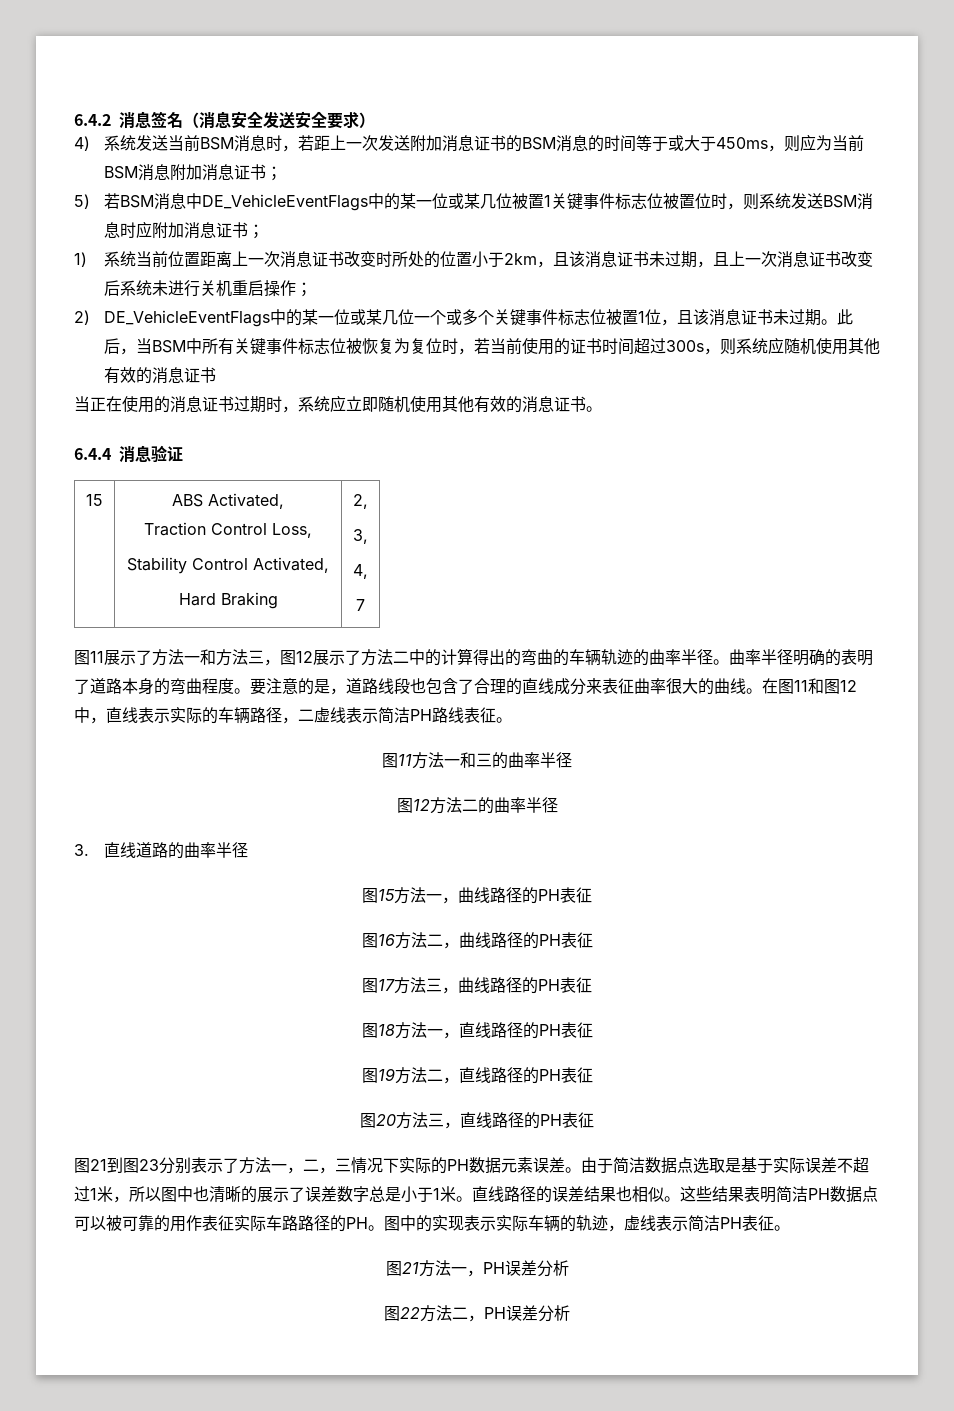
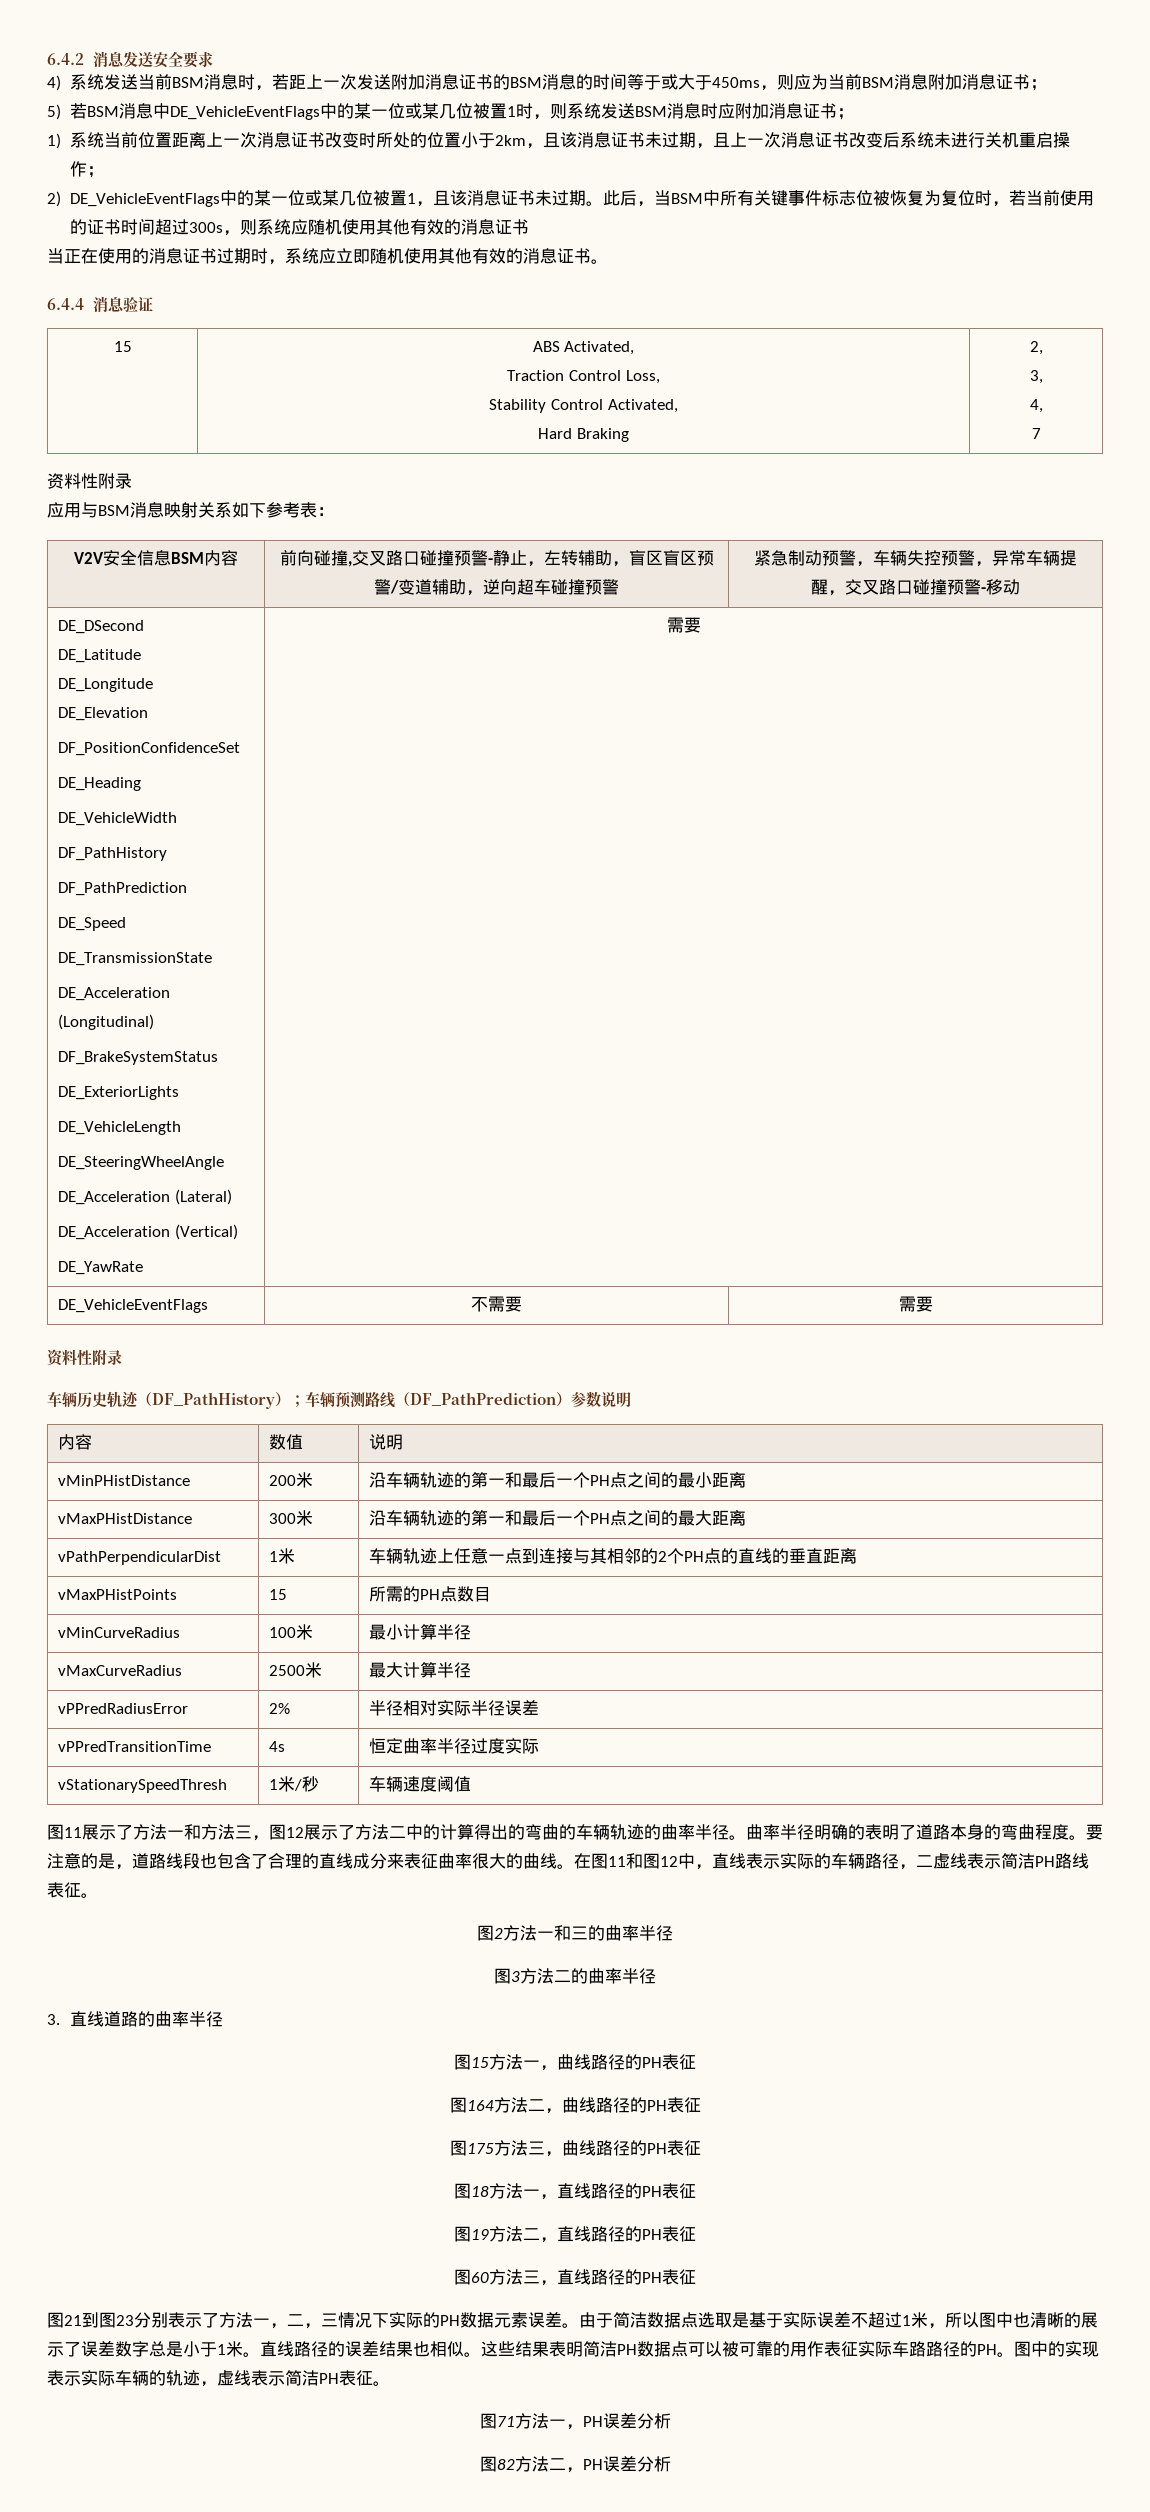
[151,111,263,129] 签名（消息安全 -> (124, 59) none
[359,112,375,128] ） -> (213, 59) none
[550,193,711,210] 关键事件标志位被置位 -> (517, 111) none
[413,309,661,326] 一个或多个关键事件标志位被置1位 -> [373,190,417,206] 被置1
(365, 605) none -> [47,473,132,489] [47,502,334,518] [74,550,238,566] [279,550,714,567] [374,579,619,596] [754,550,1077,567] [811,579,1020,596] [58,620,145,634] [58,649,142,663] [58,678,154,692] [58,707,149,721] [58,742,241,756] [58,777,142,791] [58,812,178,826] [58,847,168,861] [58,882,188,896] [58,917,127,931] [58,952,213,966] [58,987,171,1001] [58,1014,155,1030] [58,1051,219,1065] [58,1086,180,1100] [58,1121,182,1135] [58,1156,225,1170] [58,1189,232,1205] [58,1224,238,1240] [58,1261,144,1275] [666,617,701,633] [58,1299,209,1313] [471,1296,522,1312] [898,1296,933,1312] [47,1349,122,1366] [47,1391,631,1409] [58,1434,93,1450] [269,1434,304,1450] [369,1434,404,1450] [58,1475,191,1486] [269,1472,314,1488] [369,1472,747,1488] [58,1513,193,1524] [269,1510,314,1526] [369,1510,747,1526] [58,1551,222,1565] [269,1548,296,1564] [369,1548,858,1564] [58,1589,178,1600] [269,1589,288,1600] [369,1586,492,1602] [58,1627,181,1638] [269,1624,314,1640] [369,1624,472,1640] [58,1665,183,1676] [269,1662,323,1678] [369,1662,472,1678] [58,1703,189,1714] [269,1703,291,1714] [369,1700,540,1716] [58,1741,212,1752] [269,1741,286,1752] [369,1738,540,1754] [58,1779,228,1793] [269,1776,320,1792] [369,1776,472,1792] // 资料性附录 // 应用与BSM消息映射关系如下参考表： // V2V安全信息BSM内容 | 前向碰撞,交叉路口碰撞预警-静止，左转辅助，盲区盲区预警/变道辅助，逆向超车碰撞预警 | 紧急制动预警，车辆失控预警，异常车辆提醒，交叉路口碰撞预警-移动 // DE_DSecond // DE_Latitude // DE_Longitude // DE_Elevation // DF_PositionConfidenceSet // DE_Heading // DE_VehicleWidth // DF_PathHistory // DF_PathPrediction // DE_Speed // DE_TransmissionState // DE_Acceleration (Longitudinal) // DF_BrakeSystemStatus // DE_ExteriorLights // DE_VehicleLength // DE_SteeringWheelAngle // DE_Acceleration (Lateral) // DE_Acceleration (Vertical) // DE_YawRate | 需要 // DE_VehicleEventFlags | 不需要 | 需要 // 资料性附录 // 车辆历史轨迹（DF_PathHistory）；车辆预测路线（DF_PathPrediction）参数说明 // 内容 | 数值 | 说明 // vMinPHistDistance | 200米 | 沿车辆轨迹的第一和最后一个PH点之间的最小距离 // vMaxPHistDistance | 300米 | 沿车辆轨迹的第一和最后一个PH点之间的最大距离 // vPathPerpendicularDist | 1米 | 车辆轨迹上任意一点到连接与其相邻的2个PH点的直线的垂直距离 // vMaxPHistPoints | 15 | 所需的PH点数目 // vMinCurveRadius | 100米 | 最小计算半径 // vMaxCurveRadius | 2500米 | 最大计算半径 // vPPredRadiusError | 2% | 半径相对实际半径误差 // vPPredTransitionTime | 4s | 恒定曲率半径过度实际 // vStationarySpeedThresh | 1米/秒 | 车辆速度阈值
[398,754,412,766] 11 -> [494,1928,503,1939] 2
[412,799,430,811] 12 -> [511,1971,520,1982] 3
[377,934,395,946] 16 -> [466,2100,494,2111] 164
[378,979,395,991] 17 -> [466,2143,494,2154] 175
[376,1114,396,1126] 20 -> [471,2272,489,2283] 60
[401,1262,419,1274] 21 -> [496,2416,515,2427] 71
[400,1307,420,1319] 22 -> [496,2459,515,2470] 82

